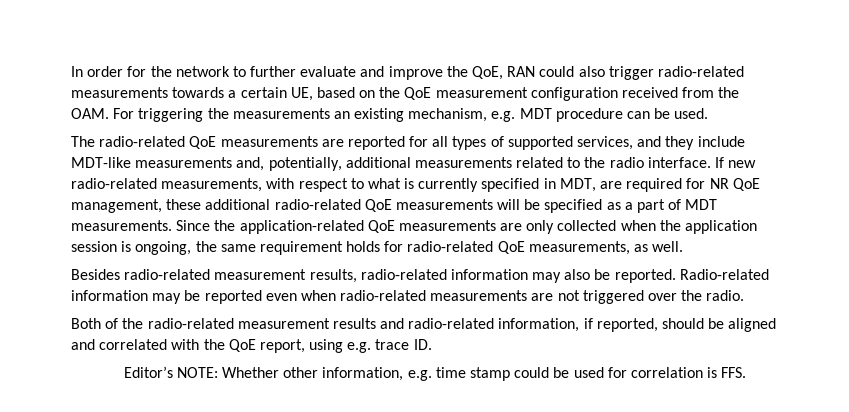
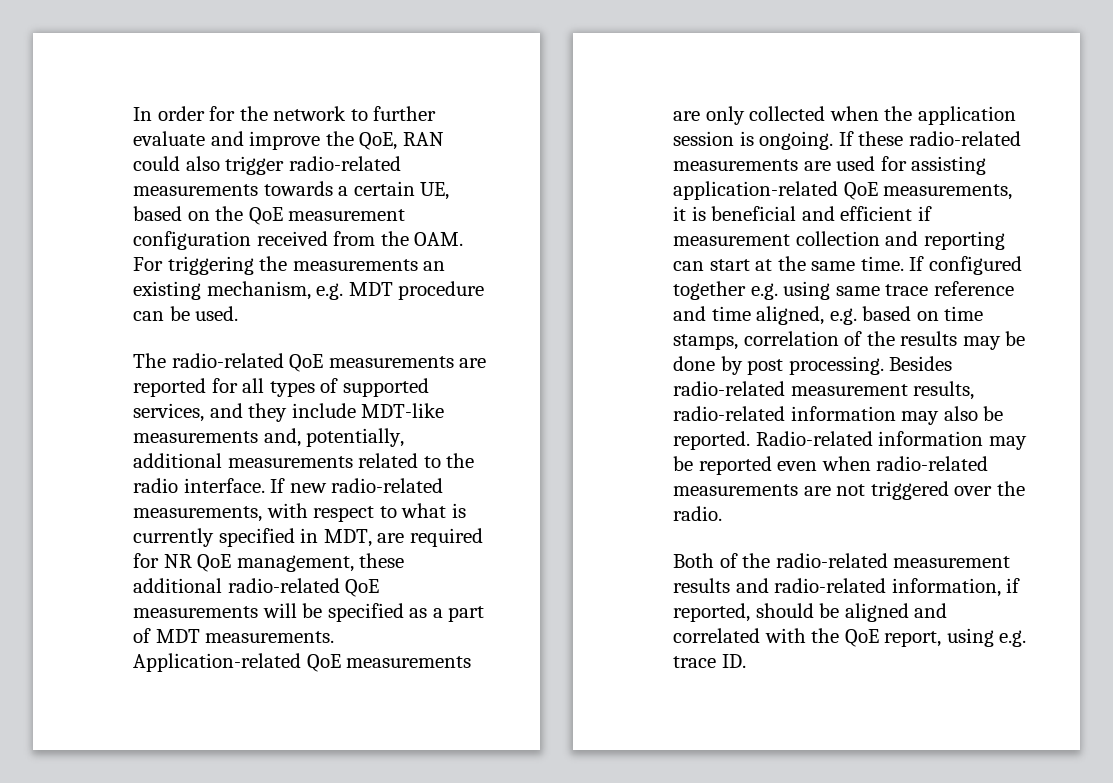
[176,220,364,234] Since the application-related -> [133,653,301,672] Application-related
[135,241,684,255] ongoing, the same requirement holds for radio-related QoE measurements, as well. // -> [759,131,1021,150] [673,156,987,175] [673,181,1013,200] [673,206,932,221] [673,231,1005,250] [673,256,1022,275] [673,281,1014,300] [673,306,984,325] [673,331,1026,350] [673,356,884,375] ongoing. If these radio-related measurements are used for assisting application-related QoE measurements, it is beneficial and efficient if measurement collection and reporting can start at the same time. If configured together e.g. using same trace reference and time aligned, e.g. based on time stamps, correlation of the results may be done by post processing.
[123,366,747,381] // Editor’s NOTE: Whether other information, e.g. time stamp could be used for correlation is FFS. -> (746, 661) none

